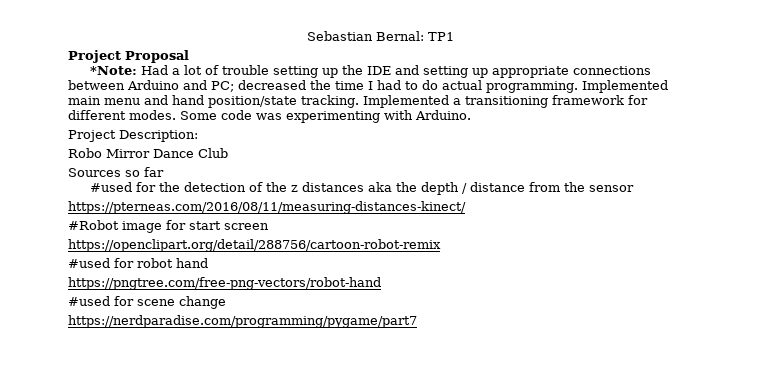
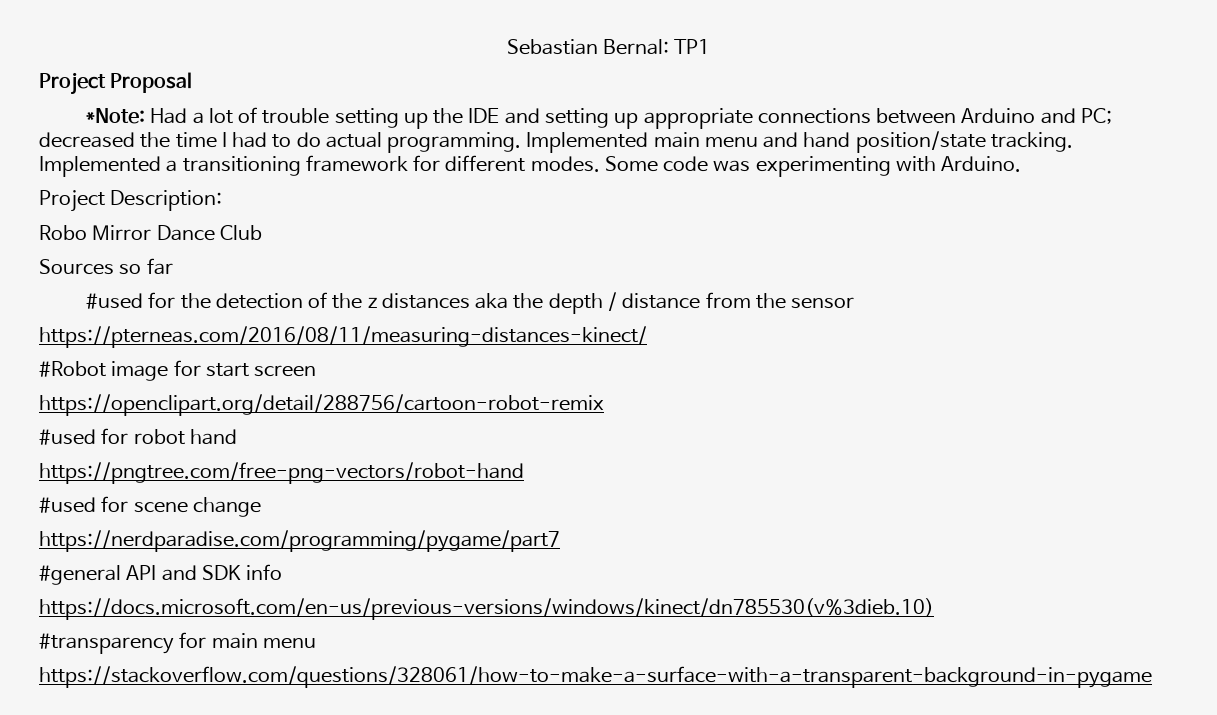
(417, 321) none -> [39,564,283,585] [39,598,934,620] [39,632,316,654] [39,666,1152,688] // #general API and SDK info // https://docs.microsoft.com/en-us/previous-versions/windows/kinect/dn785530(v%3dieb.10) // #transparency for main menu // https://stackoverflow.com/questions/328061/how-to-make-a-surface-with-a-transparent-background-in-pygame

